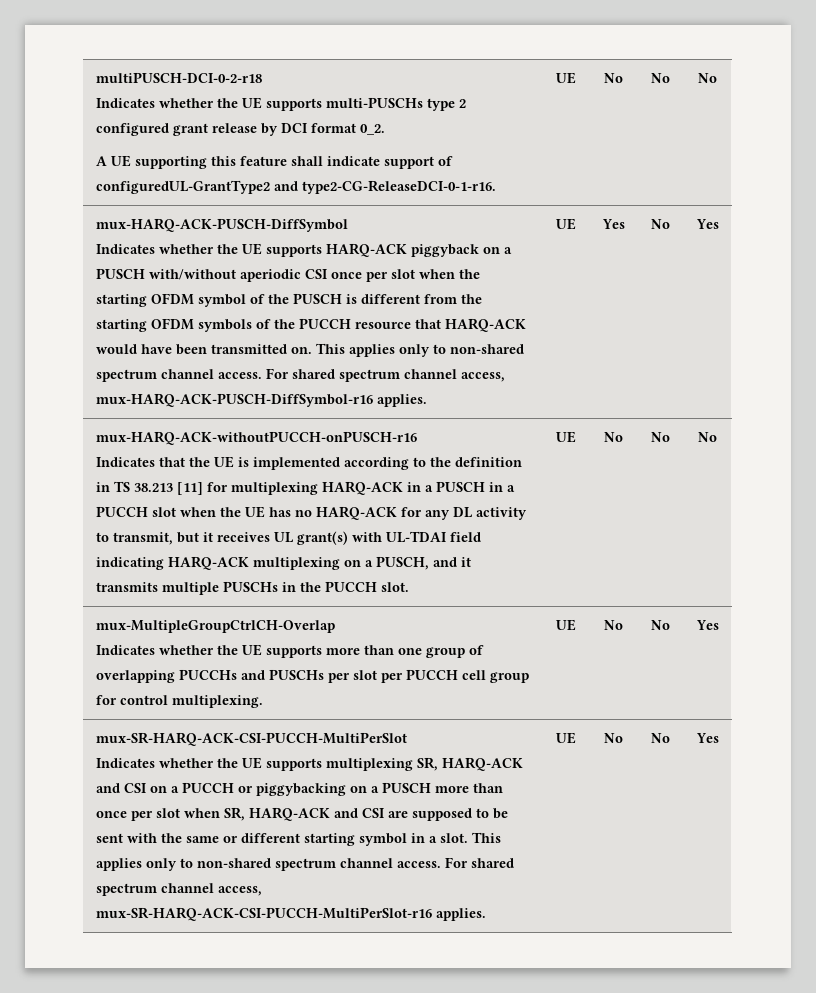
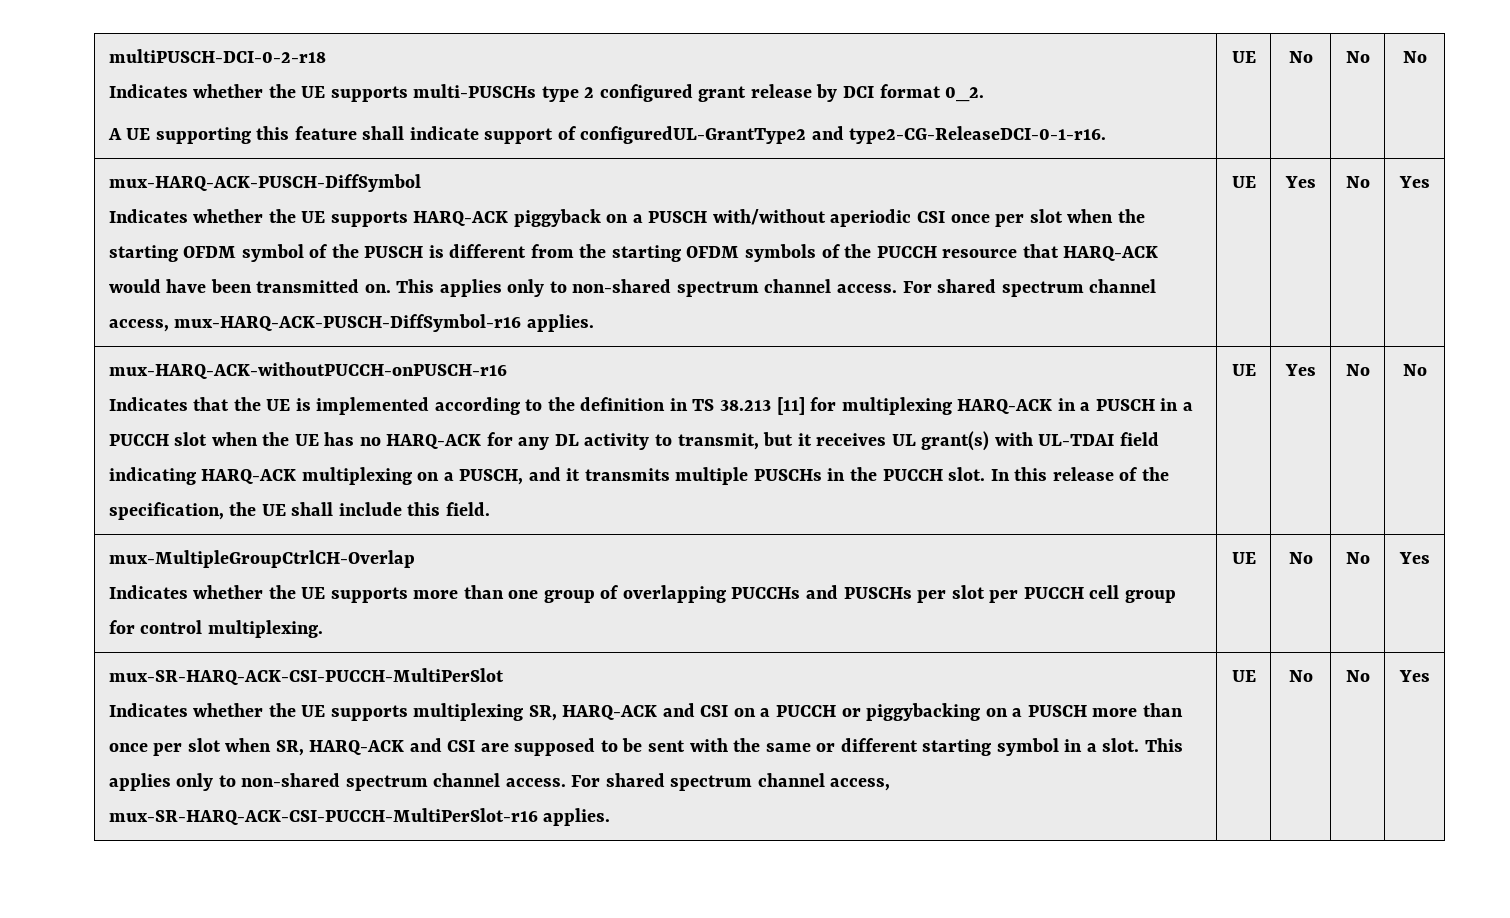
[556,431,576,443] [604,432,623,442] | UE | No -> [990,467,1169,481] [108,502,490,520] [1231,364,1256,376] [1284,364,1316,376] In this release of the specification, the UE shall include this field. | UE | Yes

